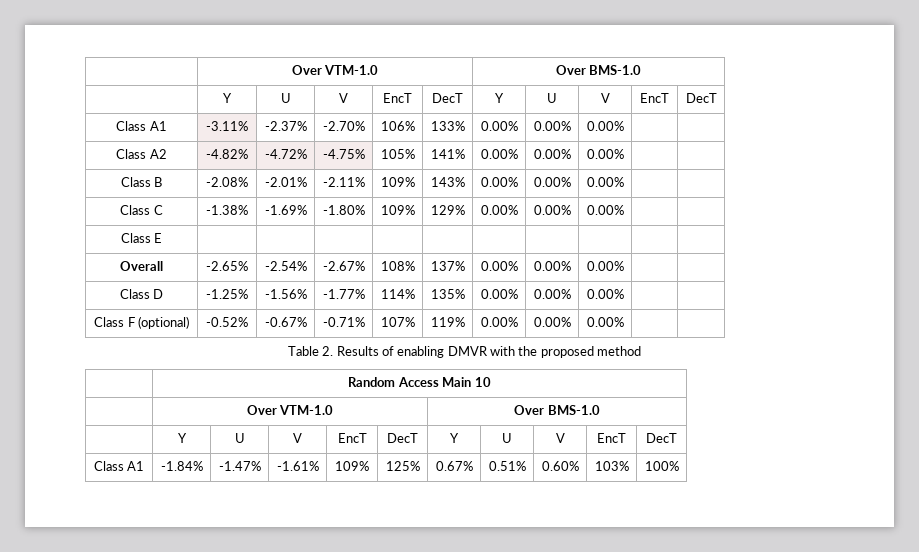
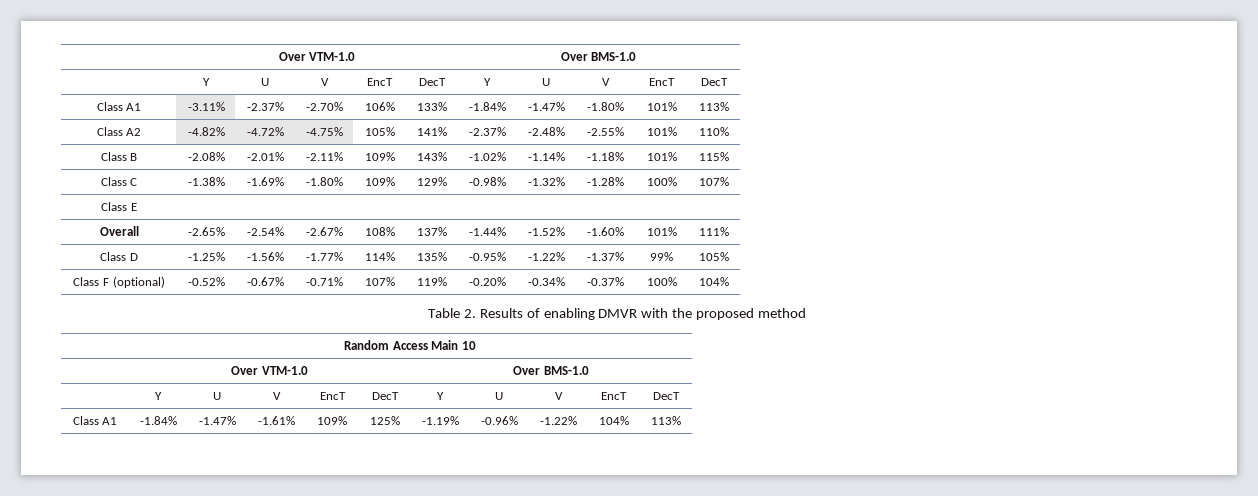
[480,121,518,131] [533,121,571,131] [586,121,624,131] 0.00% | 0.00% | 0.00% | | -> [468,102,506,111] [527,102,565,111] [587,102,624,111] [646,102,677,111] [698,102,729,111] -1.84% | -1.47% | -1.80% | 101% | 113%
[480,149,518,159] [533,149,571,159] [586,149,624,159] 0.00% | 0.00% | 0.00% | | -> [468,127,506,136] [527,127,565,136] [587,127,624,136] [646,127,677,136] [698,127,729,136] -2.37% | -2.48% | -2.55% | 101% | 110%
[480,177,518,187] [533,177,571,187] [586,177,624,187] 0.00% | 0.00% | 0.00% | | -> [468,152,506,161] [527,152,565,161] [587,152,624,161] [646,152,677,161] [698,152,729,161] -1.02% | -1.14% | -1.18% | 101% | 115%
[480,205,518,215] [533,205,571,215] [586,205,624,215] 0.00% | 0.00% | 0.00% | | -> [468,177,506,186] [527,177,565,186] [587,177,624,186] [646,177,677,186] [698,177,729,186] -0.98% | -1.32% | -1.28% | 100% | 107%
[480,261,518,271] [533,261,571,271] [586,261,624,271] 0.00% | 0.00% | 0.00% | | -> [468,227,506,236] [527,227,565,236] [587,227,624,236] [646,227,677,236] [698,227,729,236] -1.44% | -1.52% | -1.60% | 101% | 111%
[480,289,518,299] [533,289,571,299] [586,289,624,299] 0.00% | 0.00% | 0.00% | | -> [468,252,506,261] [527,252,565,261] [587,252,624,261] [650,252,673,261] [698,252,729,261] -0.95% | -1.22% | -1.37% | 99% | 105%
[480,317,518,327] [533,317,571,327] [586,317,624,327] 0.00% | 0.00% | 0.00% | | -> [468,277,506,286] [527,277,565,286] [587,277,624,286] [646,277,677,286] [698,277,729,286] -0.20% | -0.34% | -0.37% | 100% | 104%
[435,461,473,471] [488,461,526,471] [541,461,579,471] [594,461,629,471] [644,461,679,471] 0.67% | 0.51% | 0.60% | 103% | 100% -> [421,416,459,425] [480,416,518,425] [539,416,577,425] [598,416,629,425] [650,416,681,425] -1.19% | -0.96% | -1.22% | 104% | 113%

